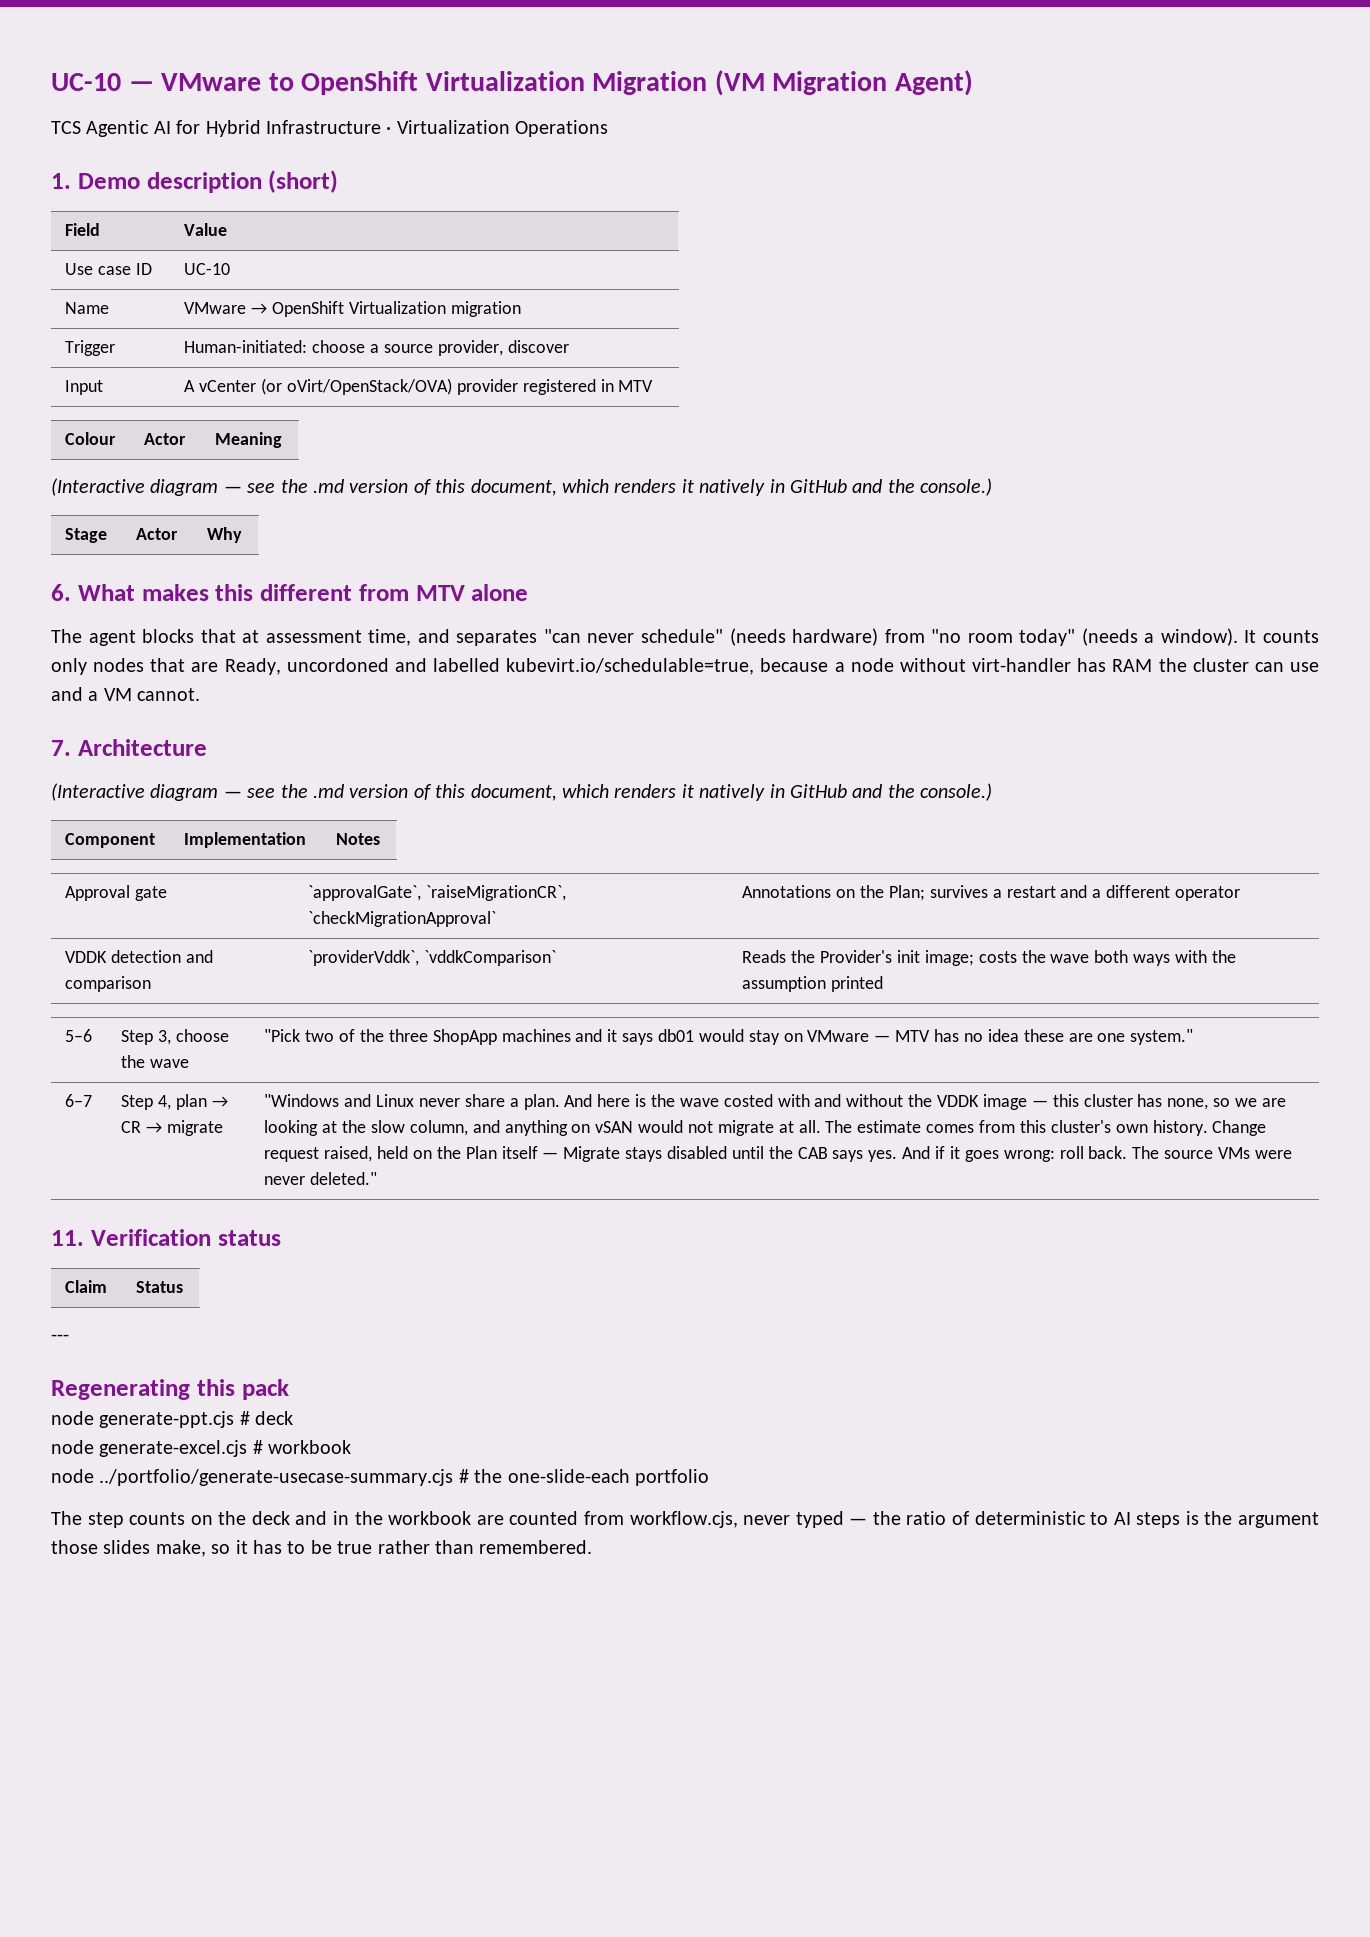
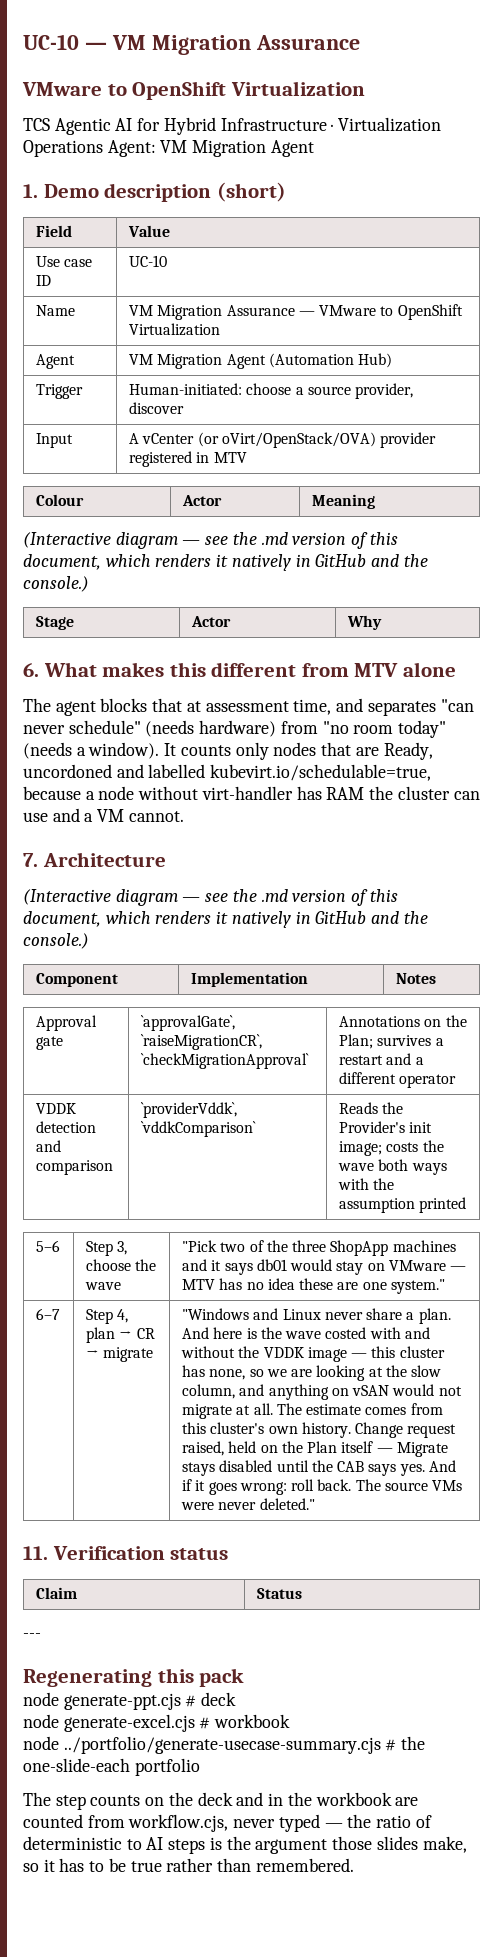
[161,70,974,96] VMware to OpenShift Virtualization Migration (VM Migration Agent) -> [111,35,360,55] [22,81,365,100] VM Migration Assurance // VMware to OpenShift Virtualization
(609, 128) none -> [107,140,314,157] Agent: VM Migration Agent
[184,301,521,317] VMware → OpenShift Virtualization migration -> [128,304,463,320] [128,323,220,336] [35,354,75,369] [128,353,393,369] VM Migration Assurance — VMware to OpenShift Virtualization // Agent | VM Migration Agent (Automation Hub)

